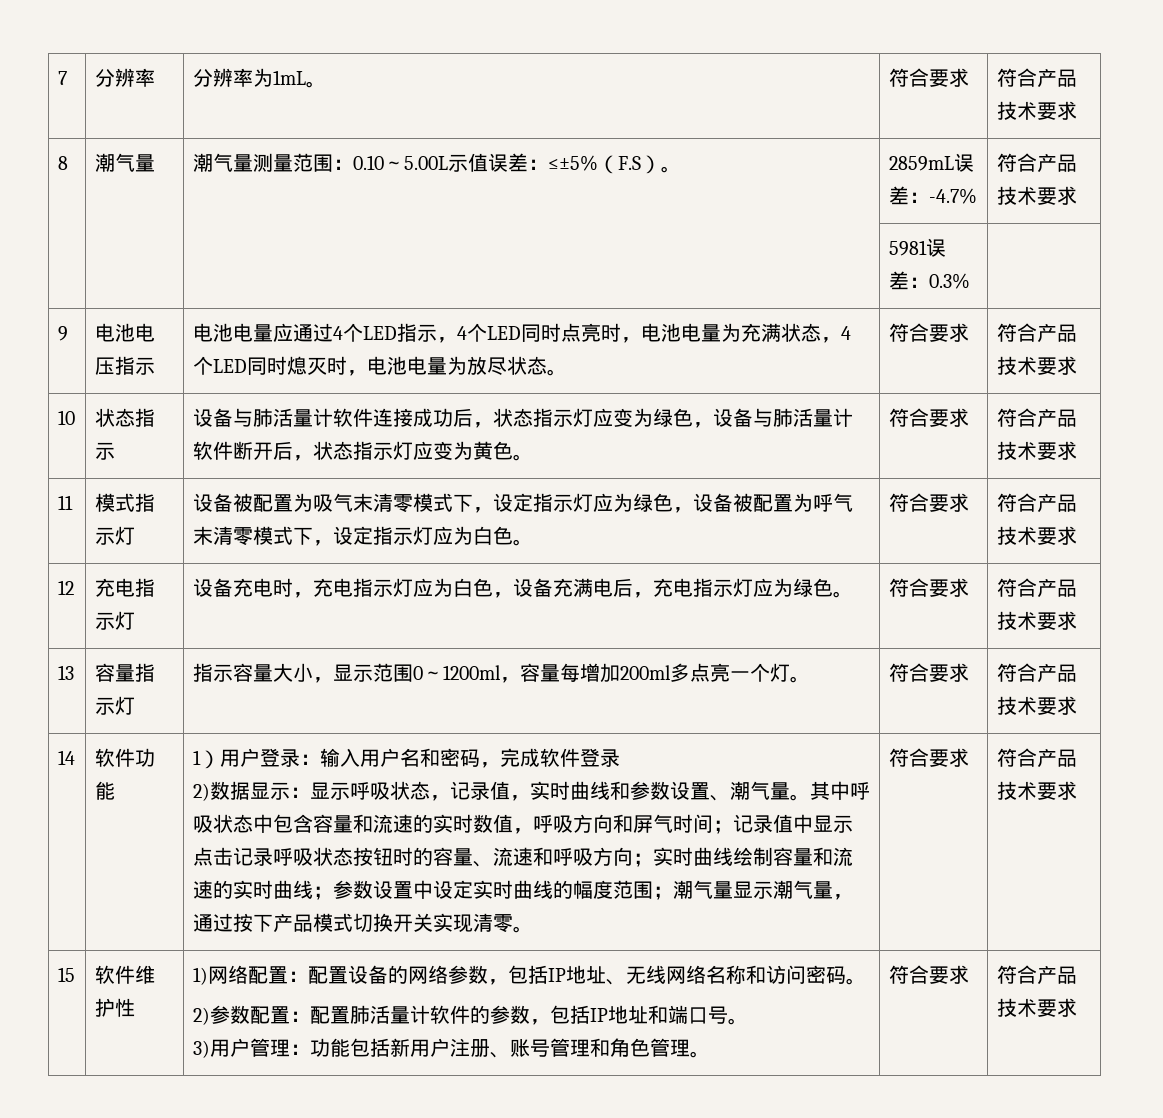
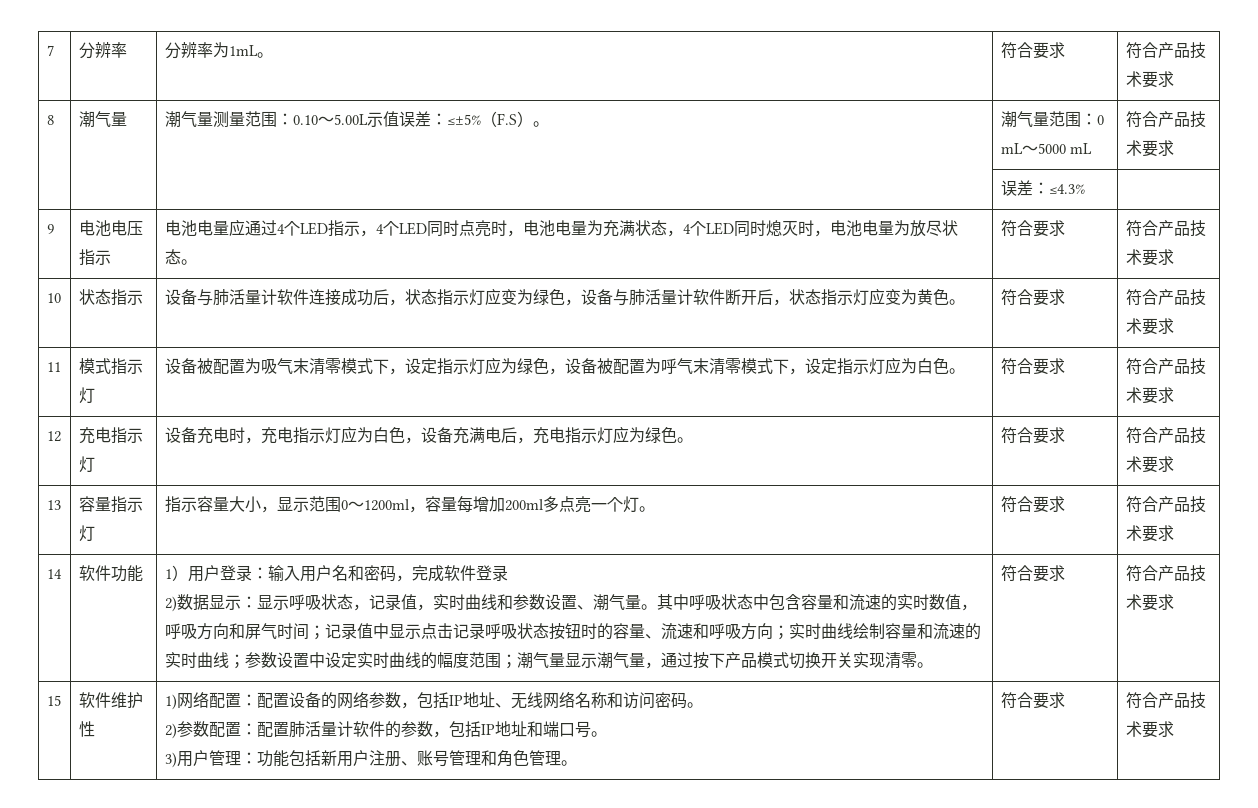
[888,153,974,172] [888,186,977,205] 2859mL误差：-4.7% -> [1000,111,1104,128] [1000,143,1092,154] 潮气量范围：0 mL～5000 mL
[888,238,946,257] [888,271,970,290] 5981误差：0.3% -> [1000,180,1085,196] 误差：≤4.3%

